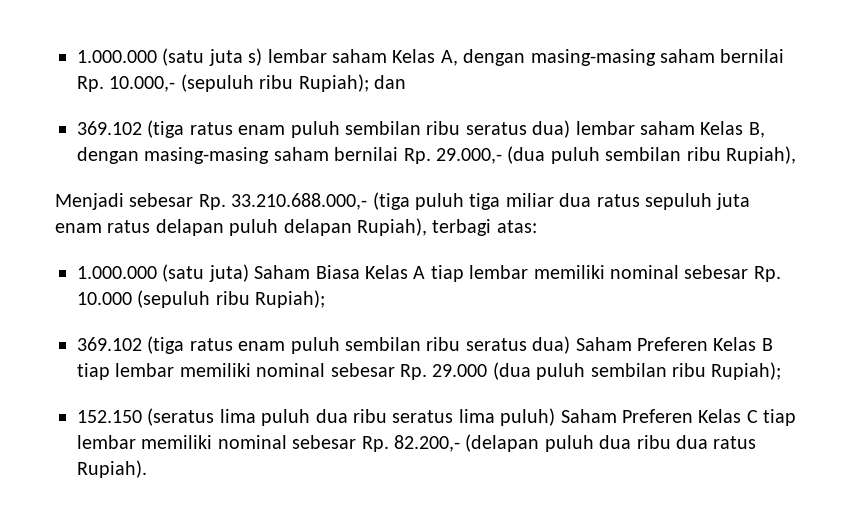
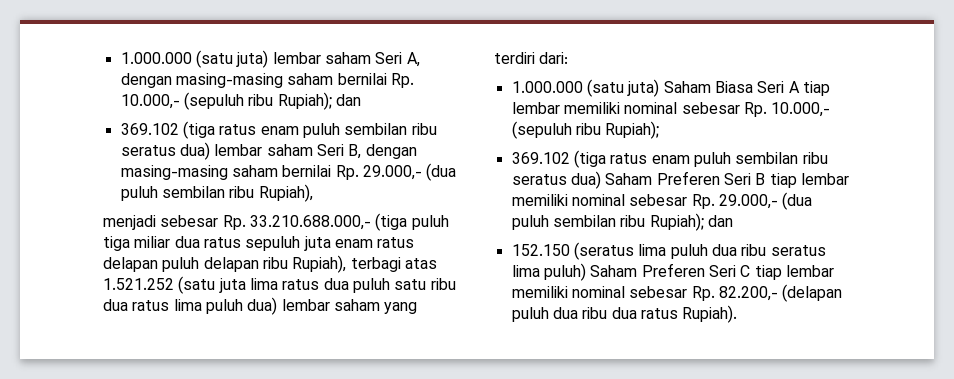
[77,48,436,66] 1.000.000 (satu juta s) lembar saham Kelas -> [120,50,403,68] 1.000.000 (satu juta) lembar saham Seri
[700,121,744,135] Kelas -> [316,144,344,156] Seri
[55,193,124,210] Menjadi -> [103,215,156,230] menjadi
(352, 227) none -> [262,257,288,269] ribu
[496,220,537,233] atas: -> [404,258,437,269] [103,276,456,294] [103,297,418,315] [494,52,569,64] atas 1.521.252 (satu juta lima ratus dua puluh satu ribu dua ratus lima puluh dua) lembar saham yang terdiri dari:
[365,265,408,279] Kelas -> [757,81,785,93] Seri
[77,292,132,305] 10.000 -> [771,102,831,117] 10.000,-
[713,337,757,351] Kelas -> [723,173,751,185] Seri
[432,364,488,377] 29.000 -> [718,194,778,209] 29.000,-
(782, 371) none -> [707,215,733,227] dan
[698,409,742,423] Kelas -> [708,265,736,277] Seri

